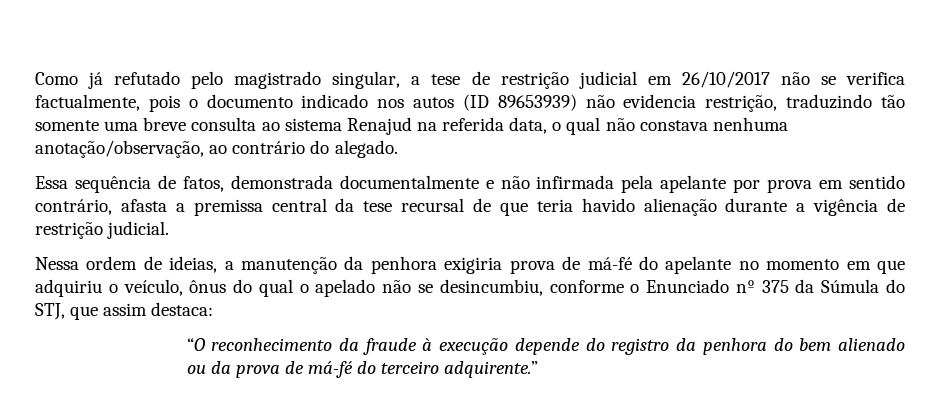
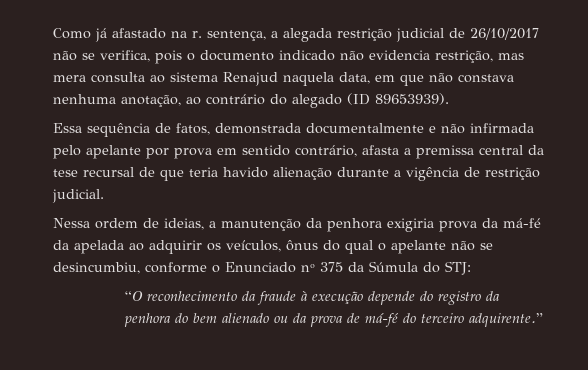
[114,71,490,89] refutado pelo magistrado singular, a tese de -> [112,28,332,42] afastado na r. sentença, a alegada
[647,76,672,85] em -> [449,28,465,38] de
[846,72,906,85] [35,94,140,111] verifica factualmente, -> [100,50,150,62] verifica,
[377,94,905,112] [35,117,601,135] nos autos (ID 89653939) não evidencia restrição, traduzindo tão somente uma breve consulta ao sistema Renajud na referida data, o qual -> [340,50,524,63] [53,72,424,86] não evidencia restrição, mas mera consulta ao sistema Renajud naquela data, em que
[35,140,204,158] anotação/observação, -> [121,95,181,107] anotação,
[334,140,398,158] alegado. -> [292,93,449,108] alegado (ID 89653939).
[621,175,654,193] pela -> [53,145,81,159] pelo
[562,256,905,274] [35,279,183,297] de má-fé do apelante no momento em que adquiriu o veículo, -> [482,218,541,228] [53,240,281,254] da má-fé da apelada ao adquirir os veículos,
[315,279,376,297] apelado -> [391,240,446,254] apelante
[35,302,214,320] STJ, que assim destaca: -> [445,261,471,275] STJ:

